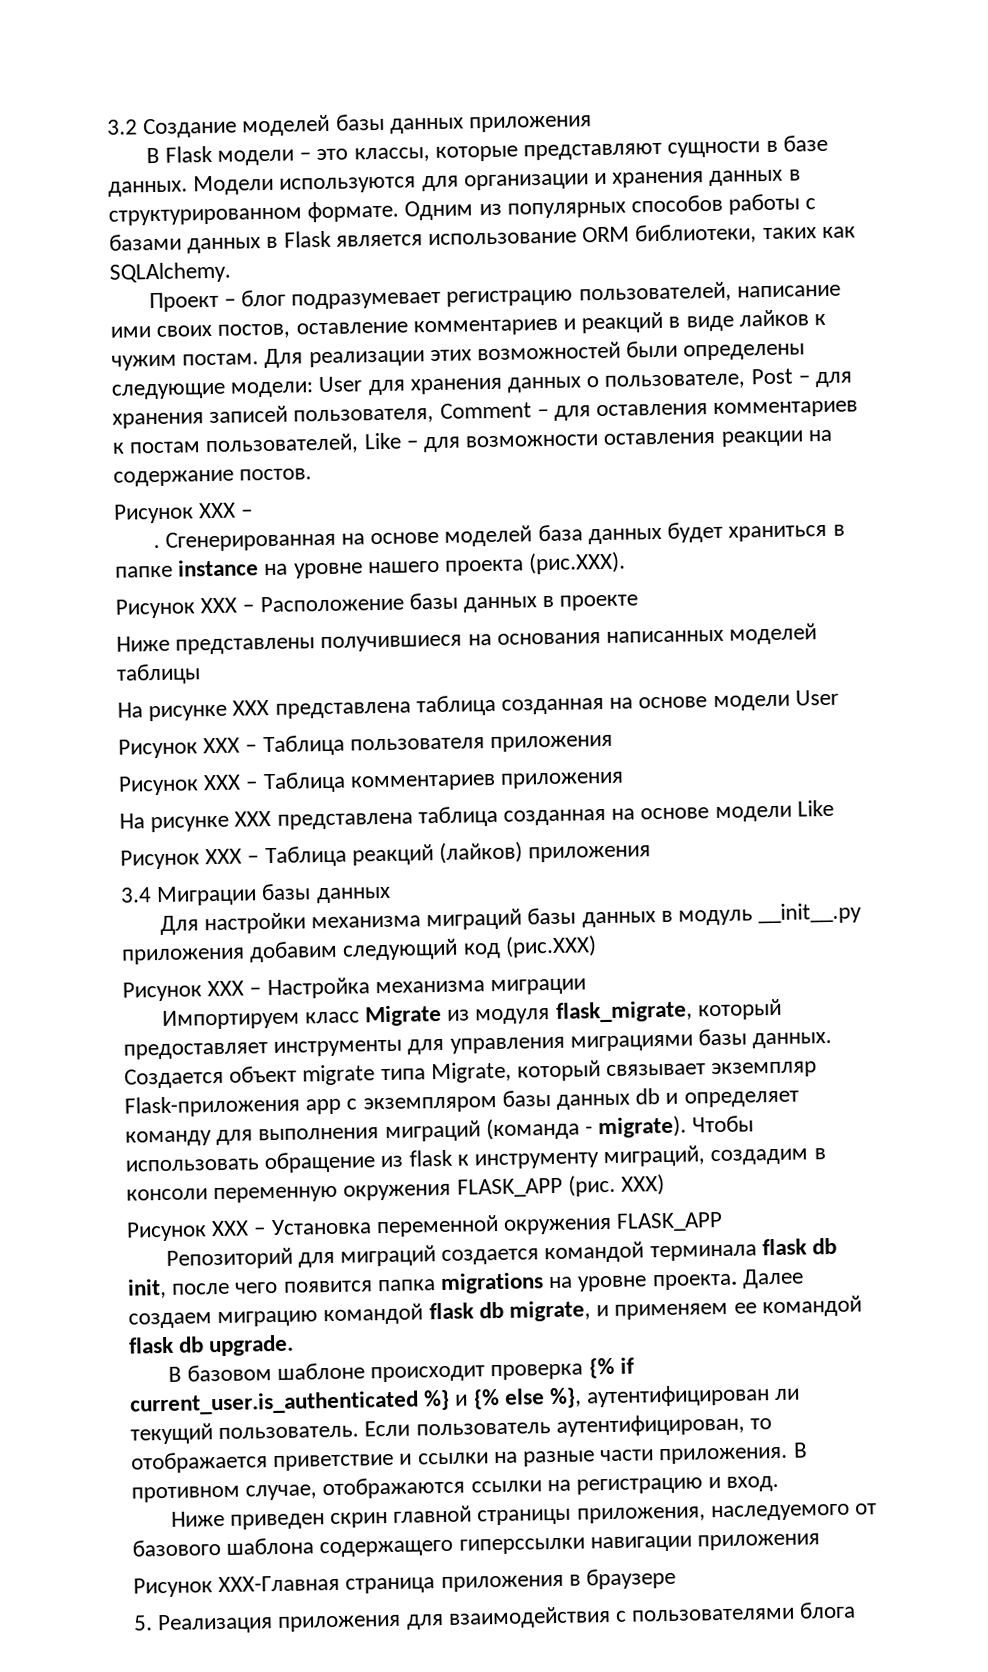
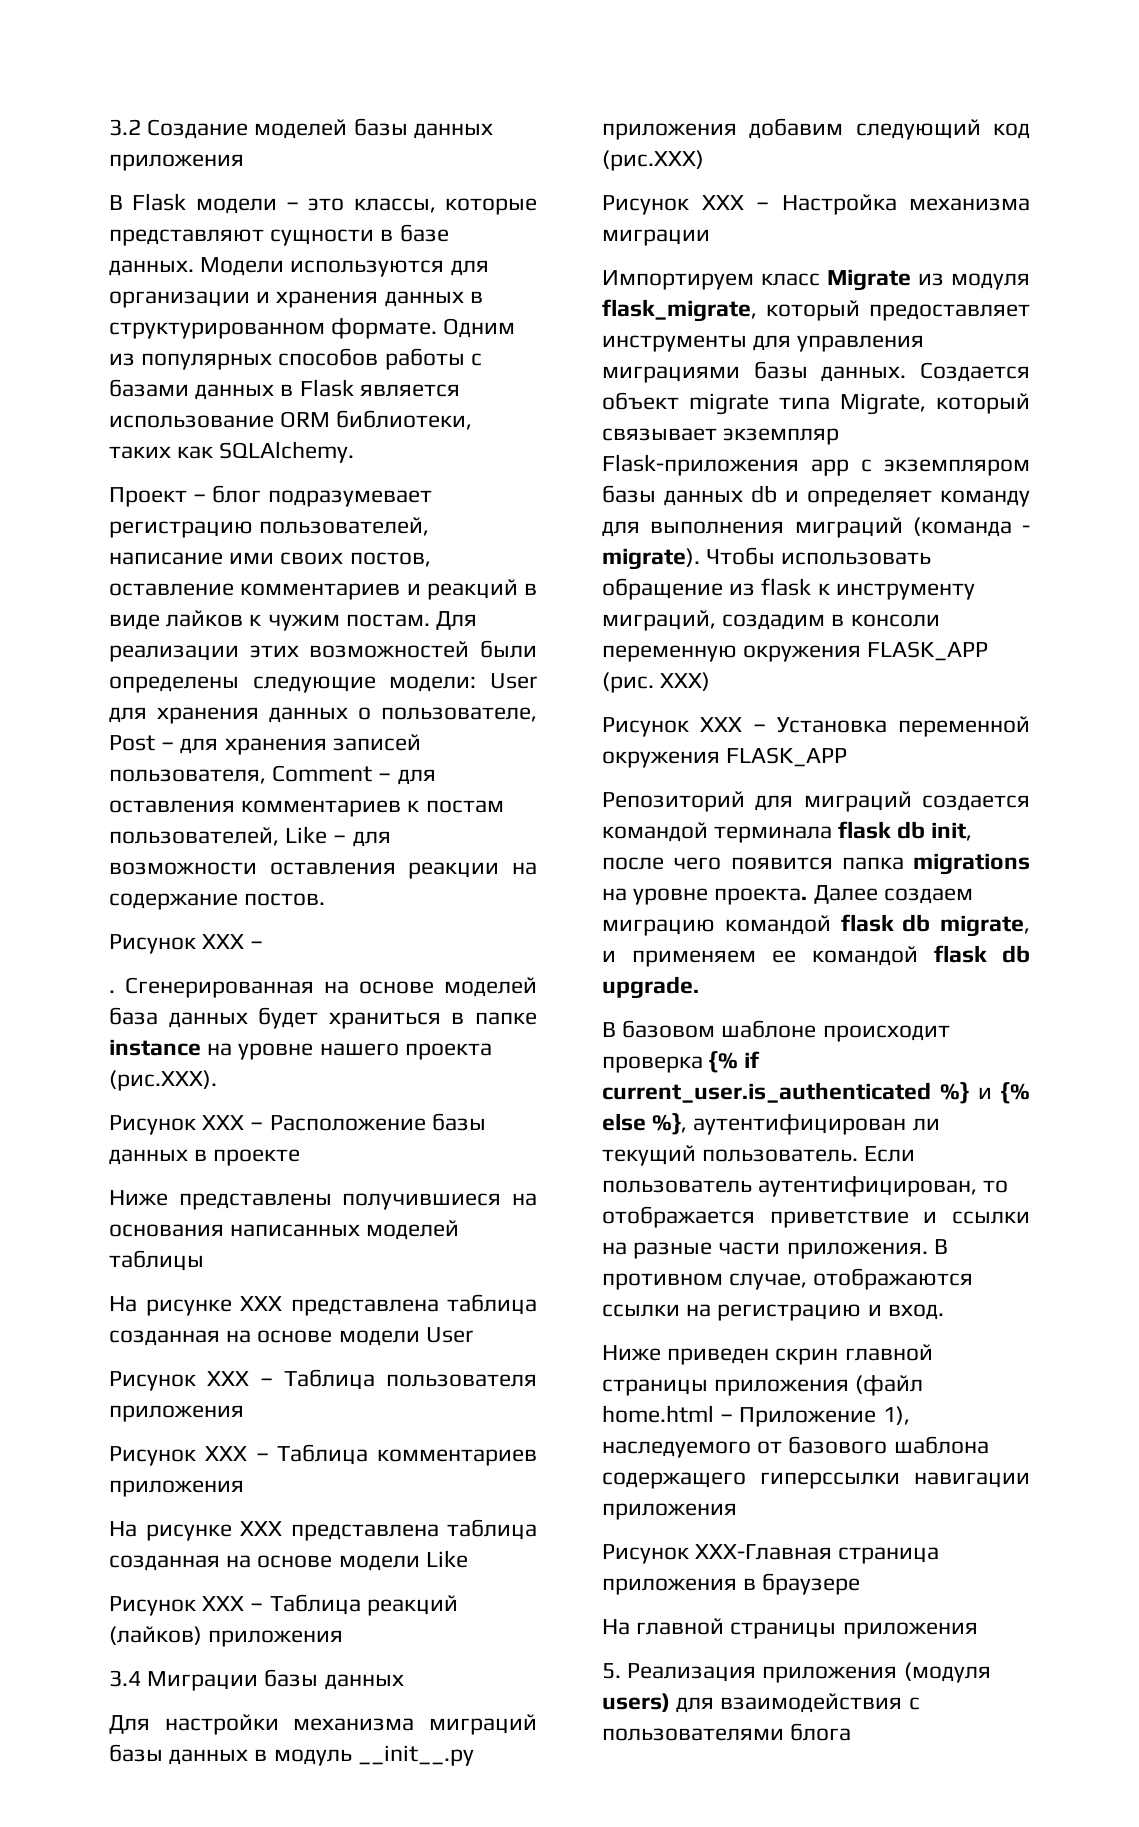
[576,1506,706,1524] приложения, -> [714,1375,924,1396] [602,1405,910,1427] приложения (файл home.html – Приложение 1),
(677, 1578) none -> [602,1618,978,1639] // На главной страницы приложения
(402, 1623) none -> [903,1662,991,1683] [602,1693,670,1712] (модуля users)

